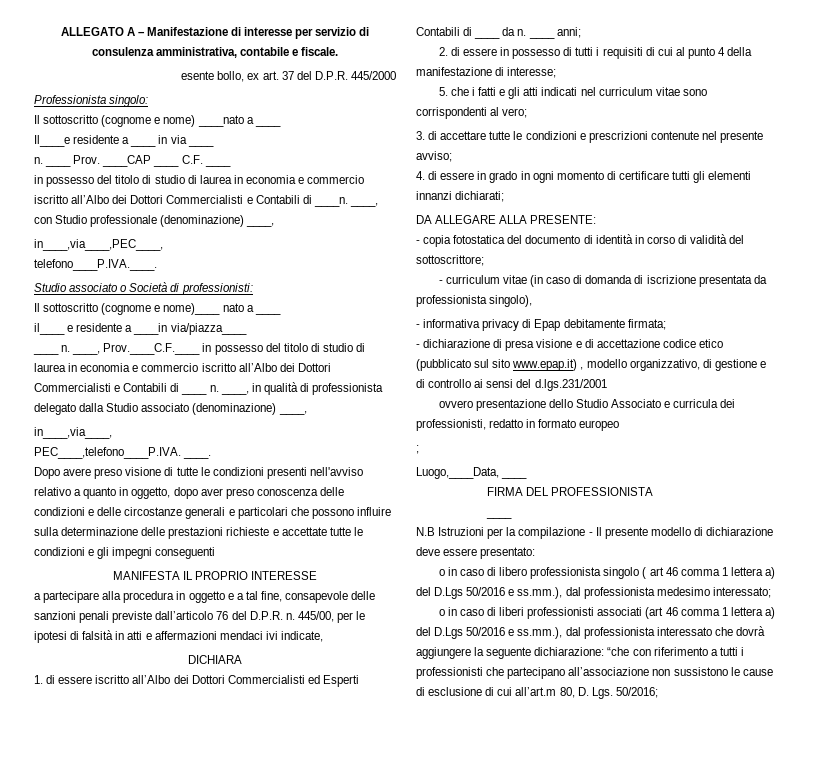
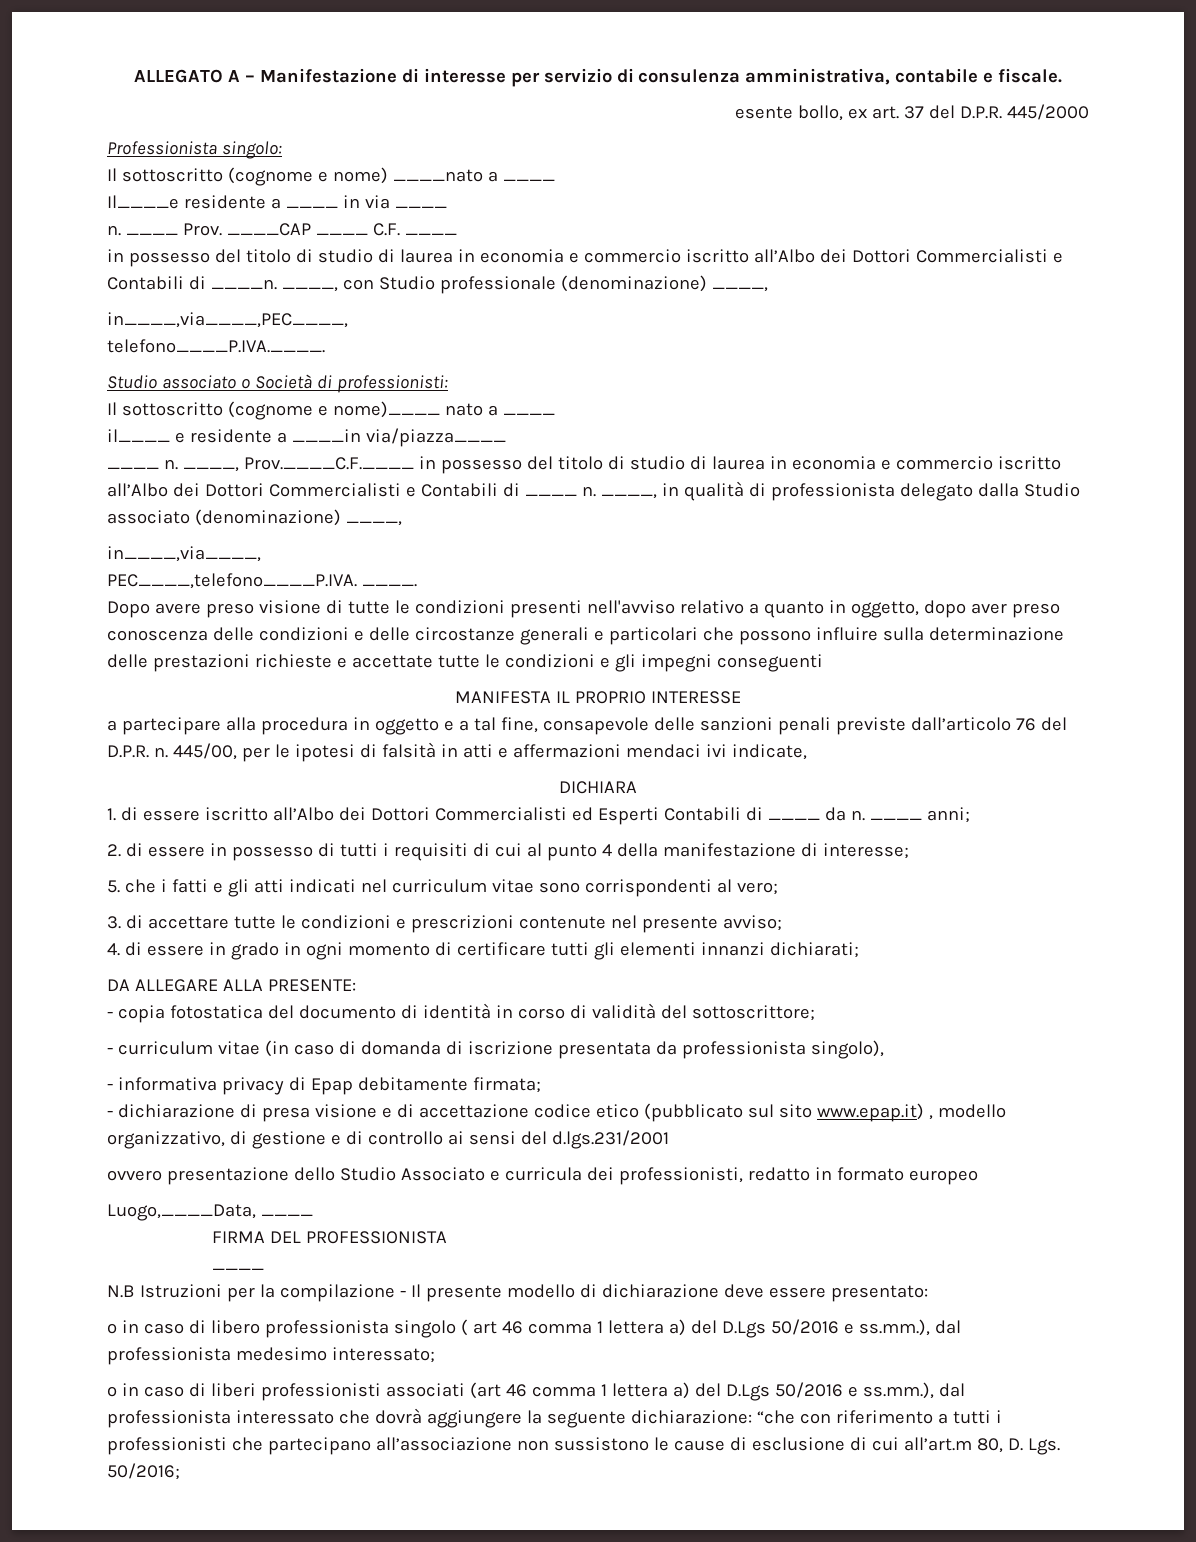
[416,445,419,454] // ; -> (978, 1177) none

